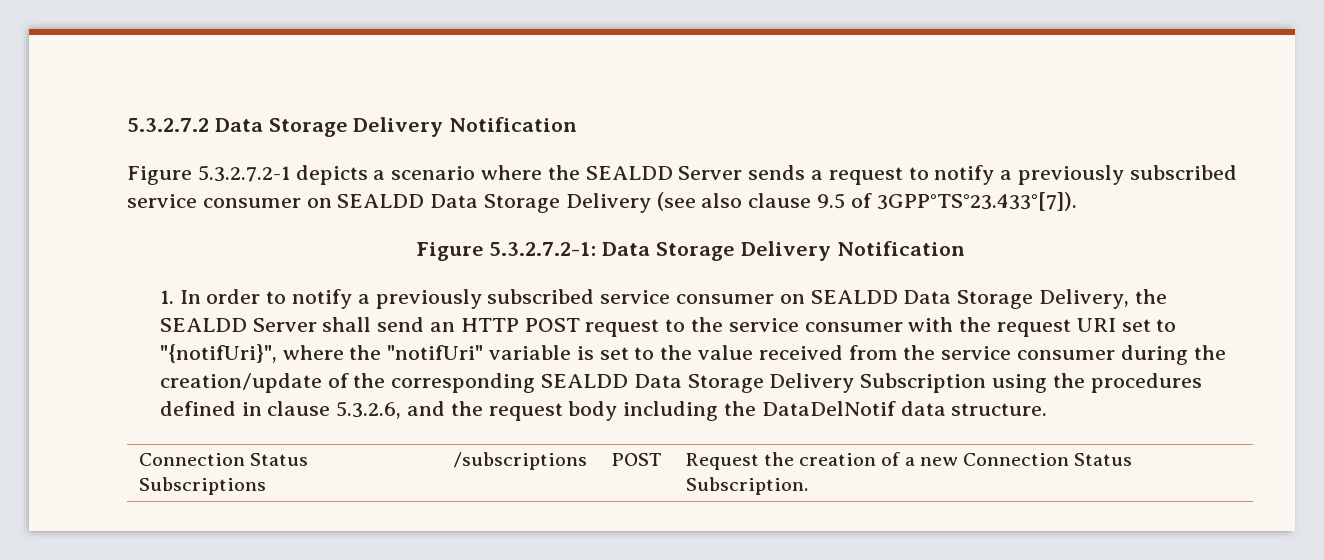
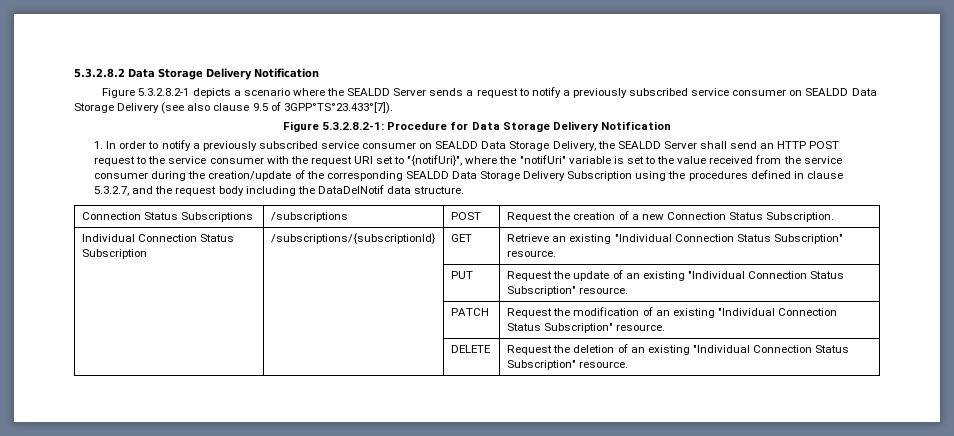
[127,118,209,132] 5.3.2.7.2 -> [74,68,125,78] 5.3.2.8.2
[197,165,290,182] 5.3.2.7.2-1 -> [138,88,190,96] 5.3.2.8.2-1
[489,242,597,256] 5.3.2.7.2-1: -> [322,122,469,130] 5.3.2.8.2-1: Procedure for
[336,401,402,419] 5.3.2.6, -> [94,186,130,196] 5.3.2.7,
(808, 486) none -> [82,234,235,242] [82,249,148,259] [271,233,437,244] [451,234,473,242] [507,234,843,244] [507,250,557,257] [451,271,474,279] [507,270,845,281] [507,286,629,296] [451,308,490,316] [507,307,837,318] [507,323,666,333] [451,345,492,353] [507,344,850,355] [507,360,629,370] // Individual Connection Status Subscription | /subscriptions/{subscriptionId} | GET | Retrieve an existing "Individual Connection Status Subscription" resource. // | | PUT | Request the update of an existing "Individual Connection Status Subscription" resource. // | | PATCH | Request the modification of an existing "Individual Connection Status Subscription" resource. // | | DELETE | Request the deletion of an existing "Individual Connection Status Subscription" resource.

